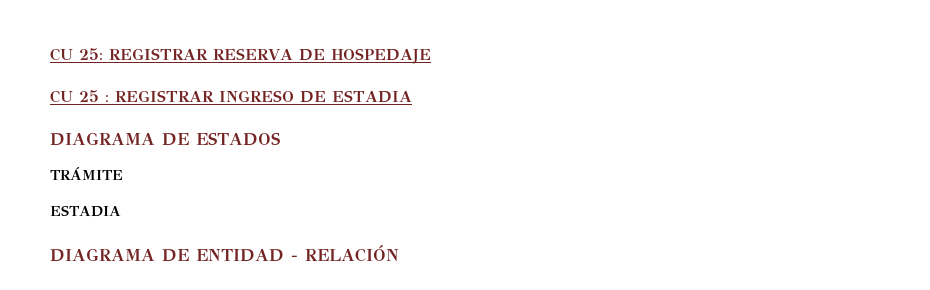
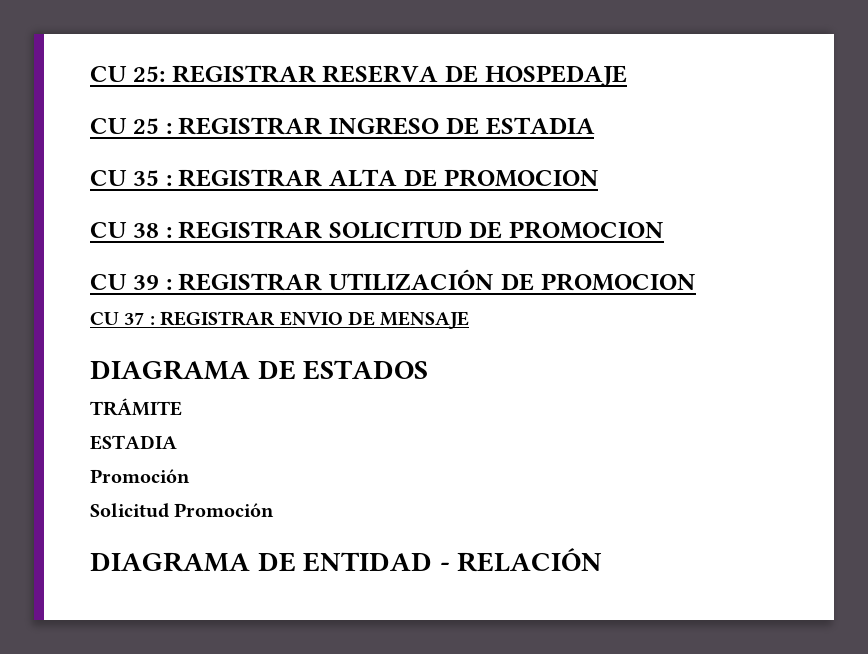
(412, 96) none -> [90,169,599,187] [90,221,664,239] [90,269,696,291] [90,311,470,329] // CU 35 : REGISTRAR ALTA DE PROMOCION // CU 38 : REGISTRAR SOLICITUD DE PROMOCION // CU 39 : REGISTRAR UTILIZACIÓN DE PROMOCION // CU 37 : REGISTRAR ENVIO DE MENSAJE
(121, 211) none -> [90,469,190,483] [90,503,275,518] // Promoción // Solicitud Promoción

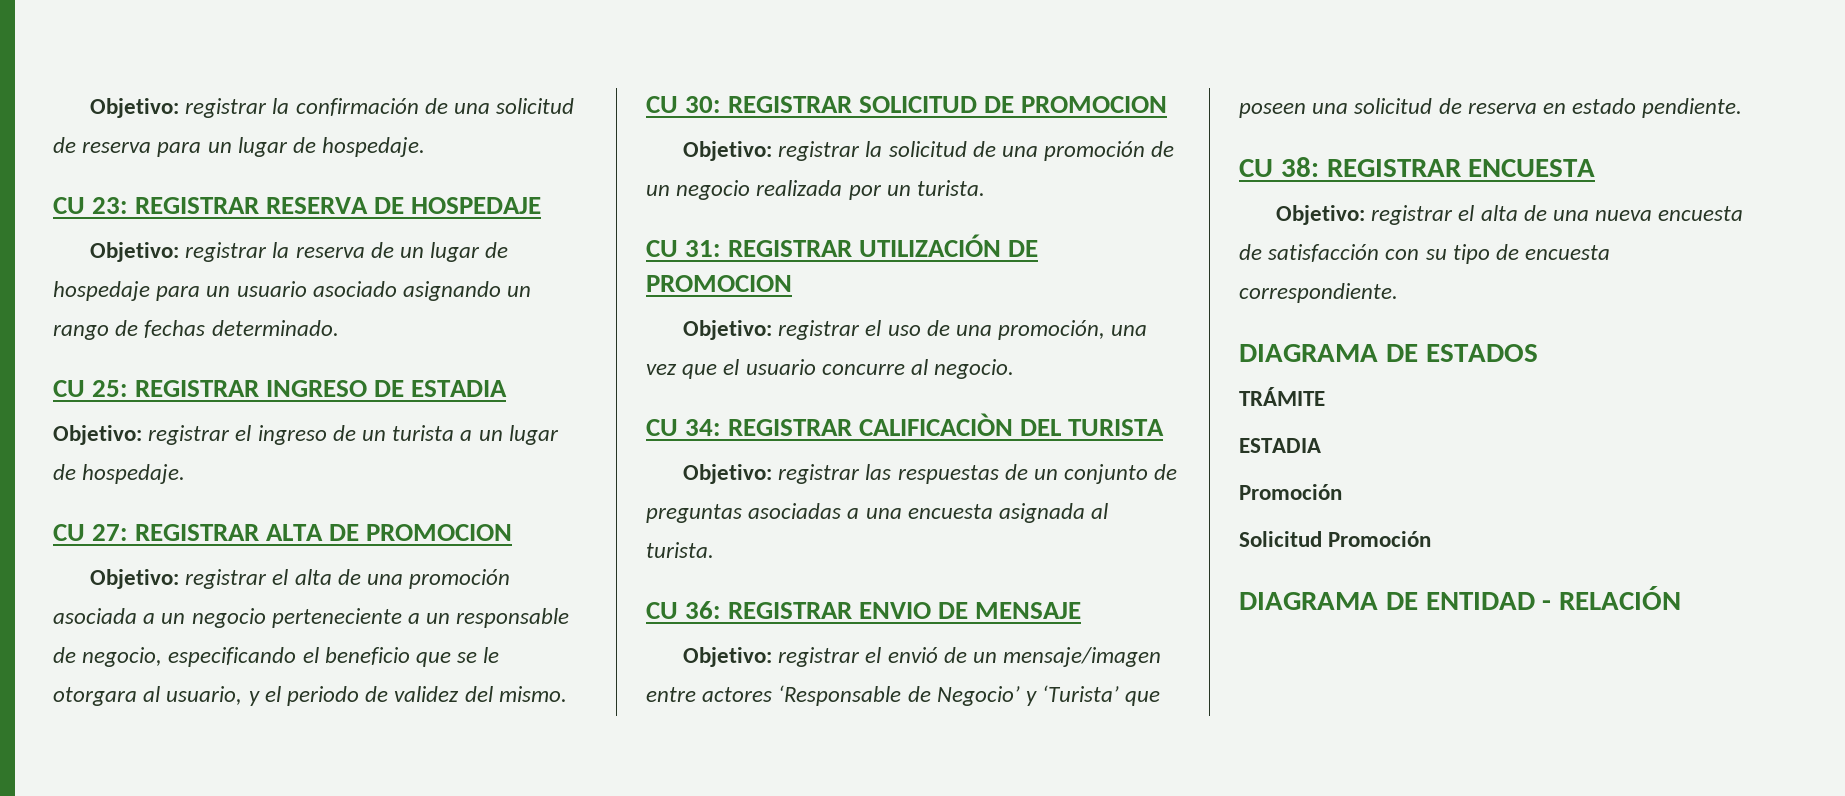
[90,65,627,87] [90,118,172,134] CU 25: REGISTRAR RESERVA DE HOSPEDAJE // CU 25 : -> [89,98,575,118] [53,137,426,157] [53,197,542,214] [89,242,509,262] [53,281,532,301] [53,320,339,340] [53,380,128,397] Objetivo: registrar la confirmación de una solicitud de reserva para un lugar de hospedaje. // CU 23: REGISTRAR RESERVA DE HOSPEDAJE // Objetivo: registrar la reserva de un lugar de hospedaje para un usuario asociado asignando un rango de fechas determinado. // CU 25:
[90,170,172,186] // CU 35 : -> [53,425,559,445] [53,464,186,484] [53,524,128,541] // Objetivo: registrar el ingreso de un turista a un lugar de hospedaje. // CU 27:
[90,222,172,238] // CU 38 : -> [89,569,511,589] [53,608,570,628] [53,647,500,667] [53,686,567,706] [646,96,721,113] // Objetivo: registrar el alta de una promoción asociada a un negocio perteneciente a un responsable de negocio, especificando el beneficio que se le otorgara al usuario, y el periodo de validez del mismo. // CU 30:
[90,274,172,290] // CU 39 : -> [682,141,1175,161] [646,180,986,200] [646,240,721,257] // Objetivo: registrar la solicitud de una promoción de un negocio realizada por un turista. // CU 31:
[90,311,470,329] CU 37 : REGISTRAR ENVIO DE MENSAJE -> [682,320,1148,340] [646,359,1015,379] [646,413,1165,436] [682,464,1178,484] [646,503,1109,523] [646,542,714,558] [646,601,1082,619] [682,647,1162,667] [646,685,1161,706] [1239,98,1743,118] [1239,157,1596,177] [1275,205,1744,225] [1239,244,1611,264] [1239,283,1398,303] Objetivo: registrar el uso de una promoción, una vez que el usuario concurre al negocio. // CU 34: REGISTRAR CALIFICACIÒN DEL TURISTA // Objetivo: registrar las respuestas de un conjunto de preguntas asociadas a una encuesta asignada al turista. // CU 36: REGISTRAR ENVIO DE MENSAJE // Objetivo: registrar el envió de un mensaje/imagen entre actores ‘Responsable de Negocio’ y ‘Turista’ que poseen una solicitud de reserva en estado pendiente. // CU 38: REGISTRAR ENCUESTA // Objetivo: registrar el alta de una nueva encuesta de satisfacción con su tipo de encuesta correspondiente.

